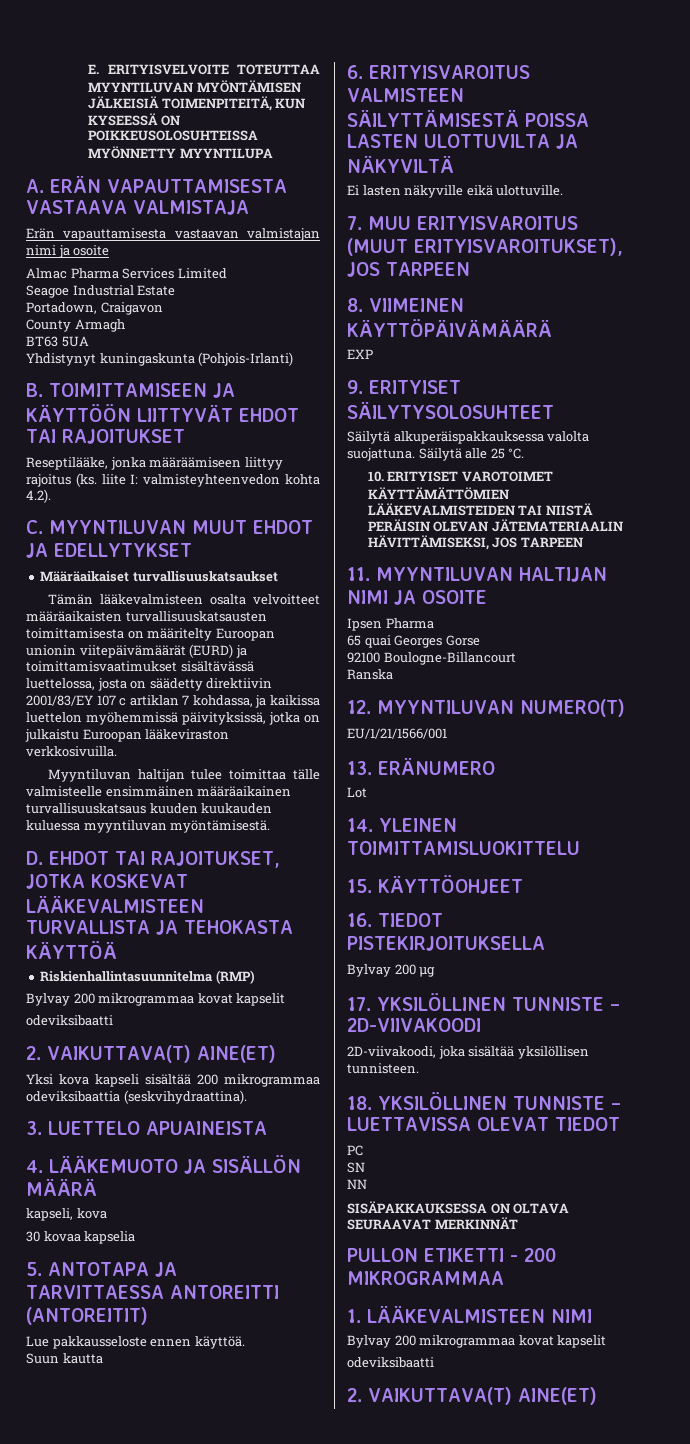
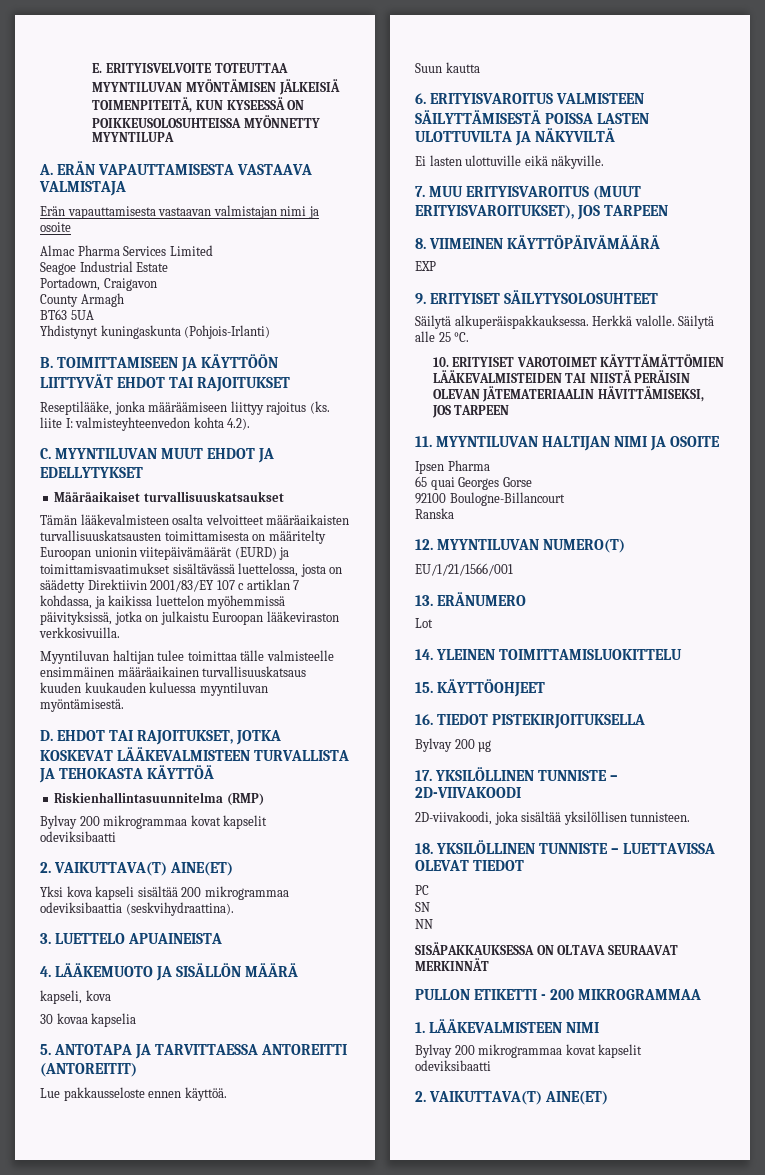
[206,678,273,689] direktiivin -> [87,579,147,590] Direktiivin
[404,185,564,198] näkyville eikä ulottuville. -> [465,155,605,169] ulottuville eikä näkyville.
[393,431,590,444] [347,448,415,461] alkuperäispakkauksessa valolta suojattuna. -> [454,315,675,329] alkuperäispakkauksessa. Herkkä valolle.

